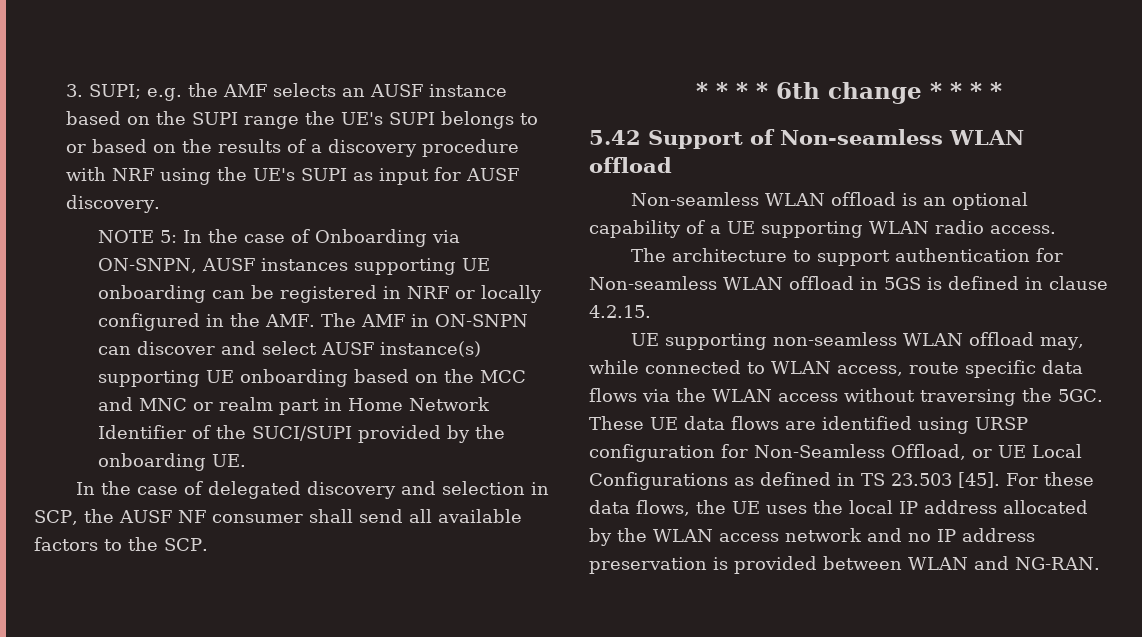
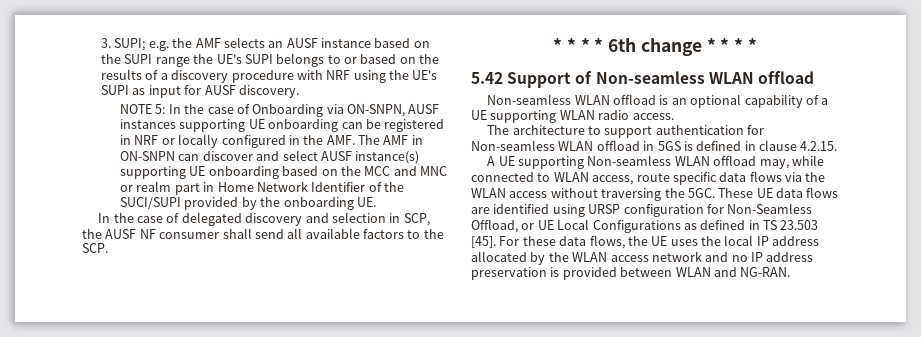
[630,332,897,350] UE supporting non-seamless -> [487,155,672,169] A UE supporting Non-seamless

